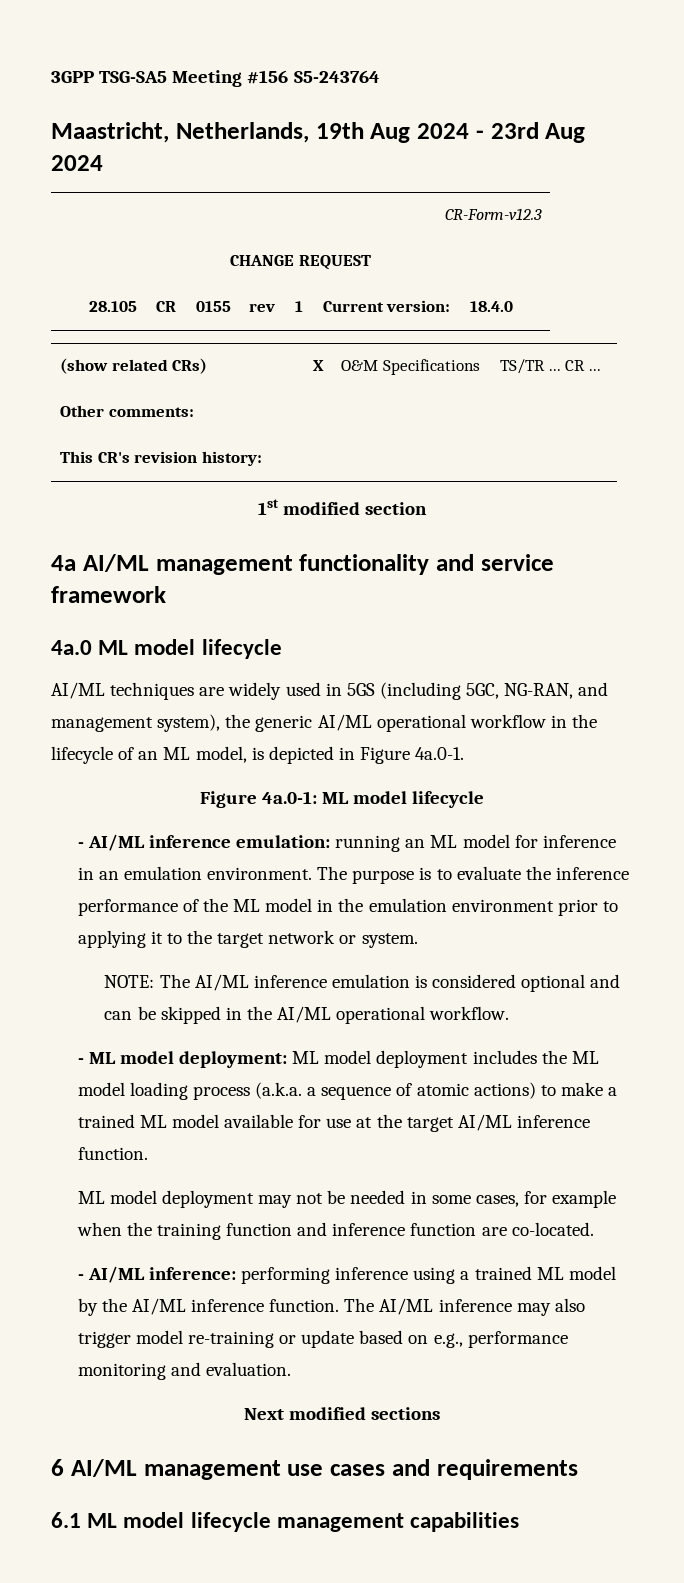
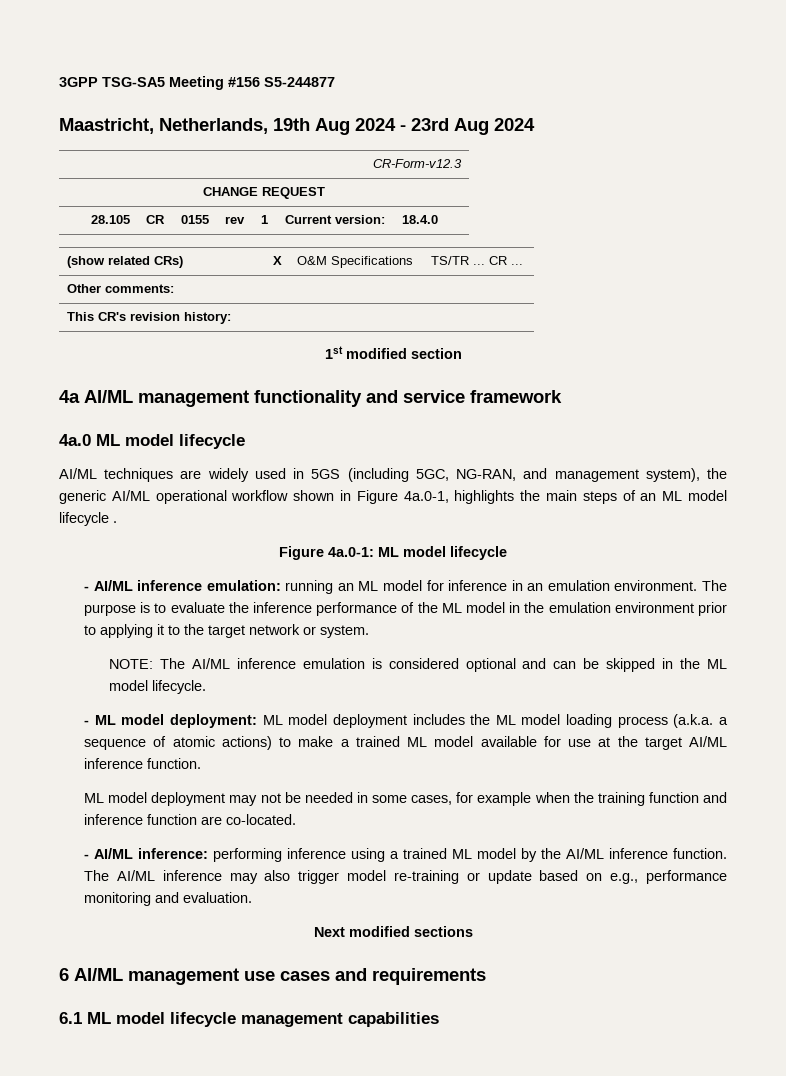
[293,70,380,83] S5-243764 -> [264,77,335,87] S5-244877
[550,714,598,728] [51,746,465,764] in the lifecycle of an ML model, is depicted in Figure 4a.0-1. -> [293,490,727,504] [59,512,117,526] shown in Figure 4a.0-1, highlights the main steps of an ML model lifecycle .
[277,1006,510,1024] AI/ML operational workflow. -> [707,659,728,669] [109,680,207,694] ML model lifecycle.

